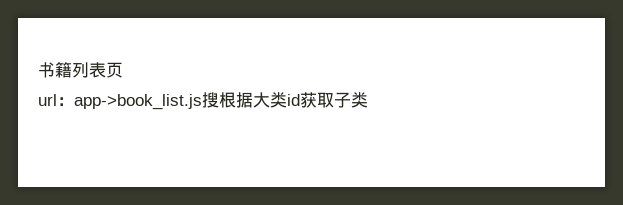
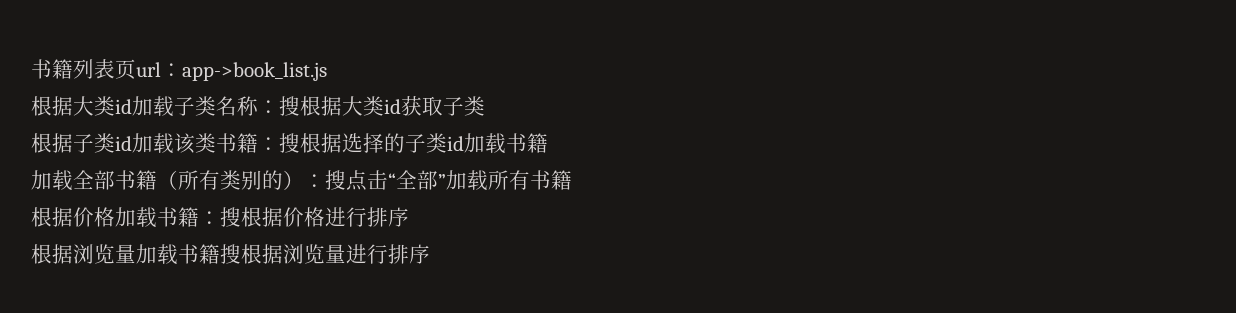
(123, 70) // -> (136, 69) none
(202, 102) none -> [31,96,279,117] // 根据大类id加载子类名称：
(368, 100) none -> [31,133,548,154] [31,170,572,191] [31,207,409,228] [31,244,430,265] // 根据子类id加载该类书籍：搜根据选择的子类id加载书籍 // 加载全部书籍（所有类别的）：搜点击“全部”加载所有书籍 // 根据价格加载书籍：搜根据价格进行排序 // 根据浏览量加载书籍搜根据浏览量进行排序

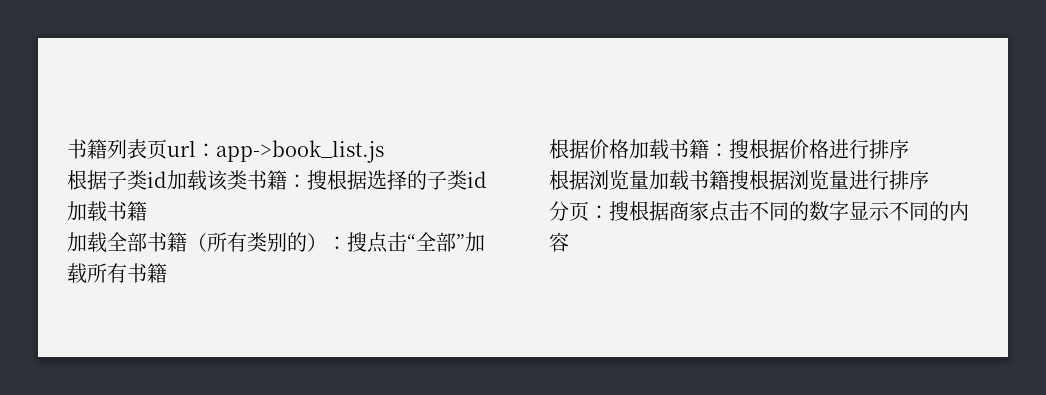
[31,96,485,117] // 根据大类id加载子类名称：搜根据大类id获取子类 -> (384, 151) none
(430, 254) none -> [549,201,969,222] [549,232,569,252] // 分页：搜根据商家点击不同的数字显示不同的内容

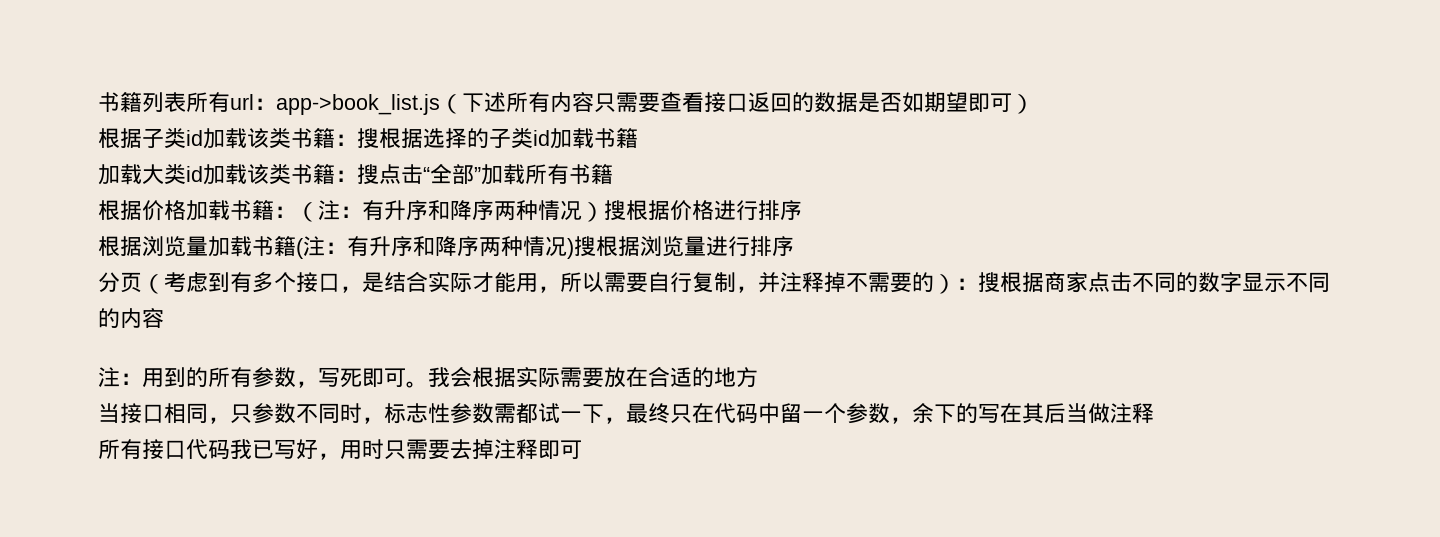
[147,139,167,159] 页 -> [186,92,230,113] 所有
(384, 151) none -> [440,92,1034,114] （下述所有内容只需要查看接口返回的数据是否如期望即可）
[107,232,327,252] 全部书籍（所有类别的） -> [142,164,335,185] 大类id加载该类书籍
(729, 150) none -> [296,200,604,222] （注：有升序和降序两种情况）
(729, 180) none -> [296,236,574,259] (注：有升序和降序两种情况)
(589, 211) none -> [142,271,956,294] （考虑到有多个接口，是结合实际才能用，所以需要自行复制，并注释掉不需要的）
(569, 242) none -> [98,366,758,388] [98,403,1154,424] [98,439,582,460] // 注：用到的所有参数，写死即可。我会根据实际需要放在合适的地方 // 当接口相同，只参数不同时，标志性参数需都试一下，最终只在代码中留一个参数，余下的写在其后当做注释 // 所有接口代码我已写好，用时只需要去掉注释即可

